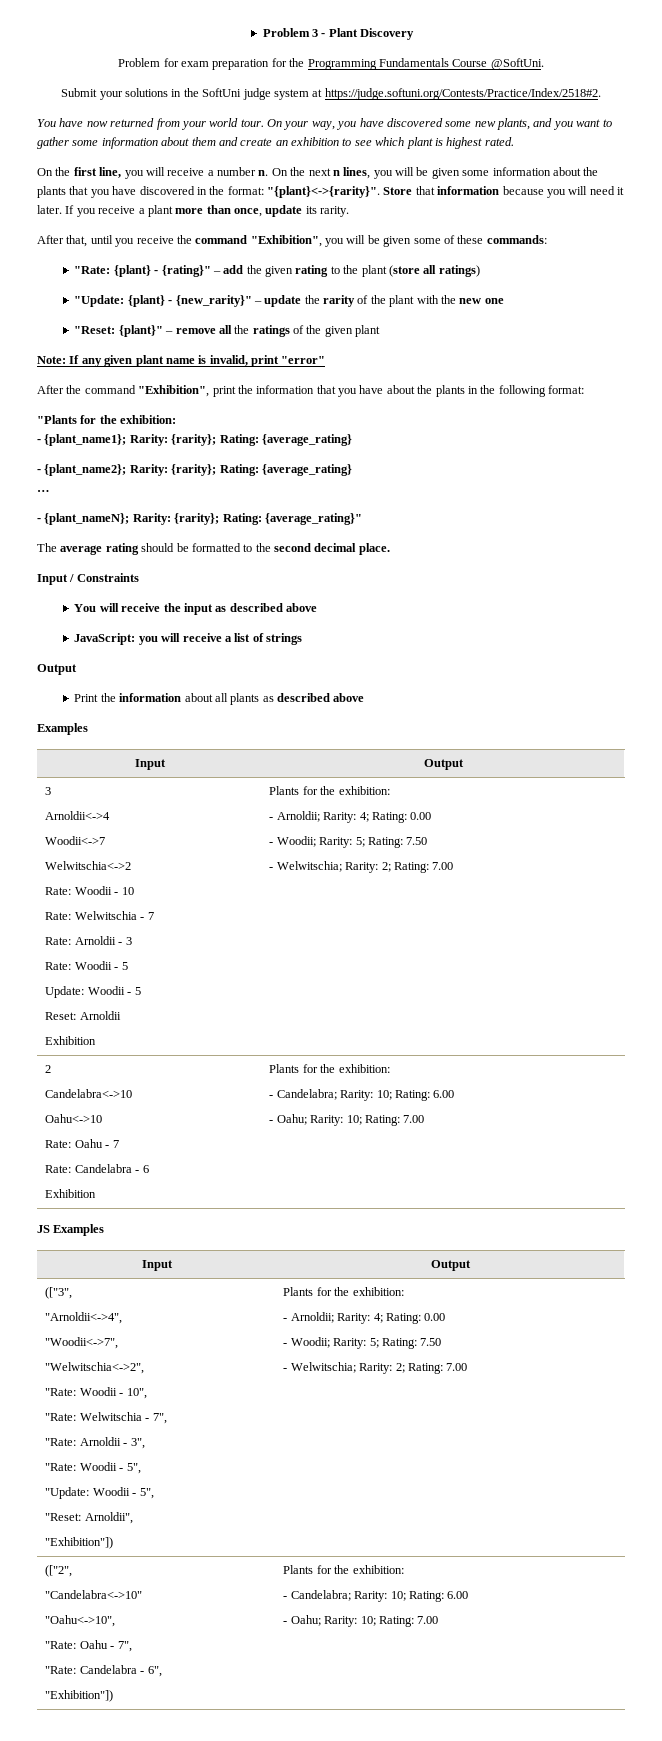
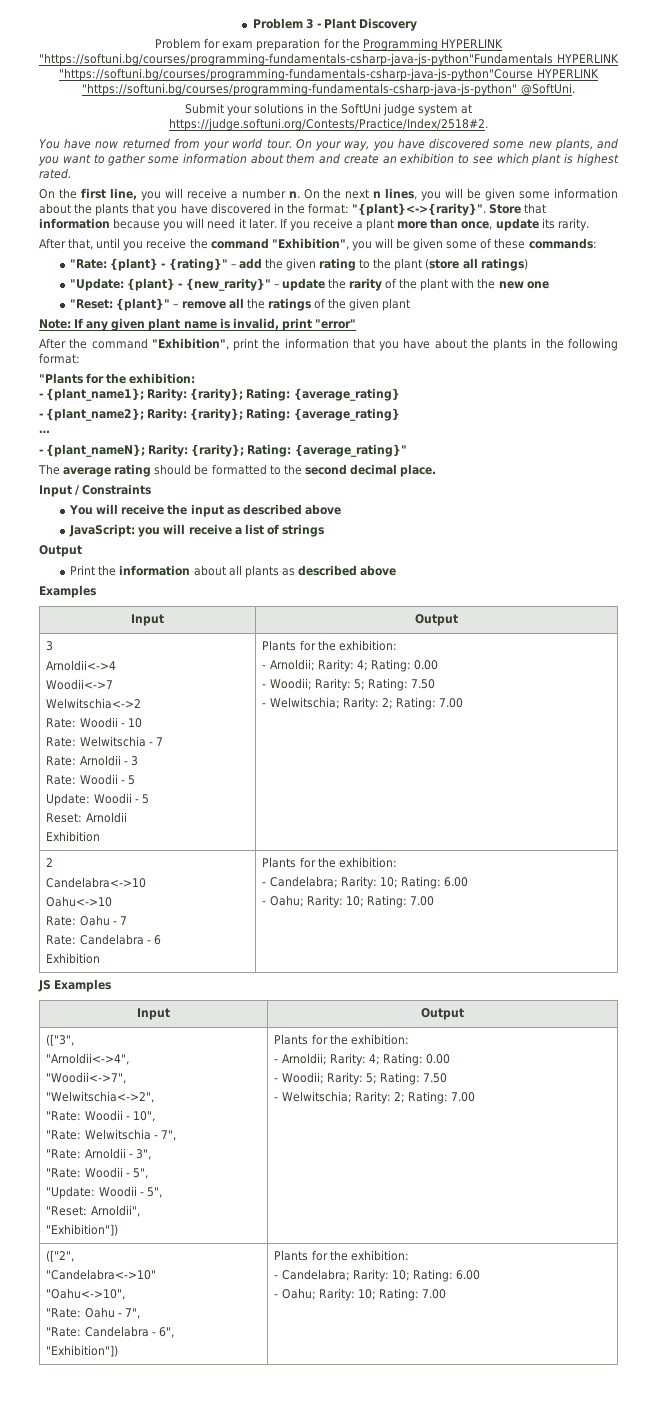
[378,58,488,67] Fundamentals Course -> [440,39,503,48] [39,53,619,66] [59,68,599,81] [82,83,518,96] HYPERLINK "https://softuni.bg/courses/programming-fundamentals-csharp-java-js-python"Fundamentals HYPERLINK "https://softuni.bg/courses/programming-fundamentals-csharp-java-js-python"Course HYPERLINK "https://softuni.bg/courses/programming-fundamentals-csharp-java-js-python"

